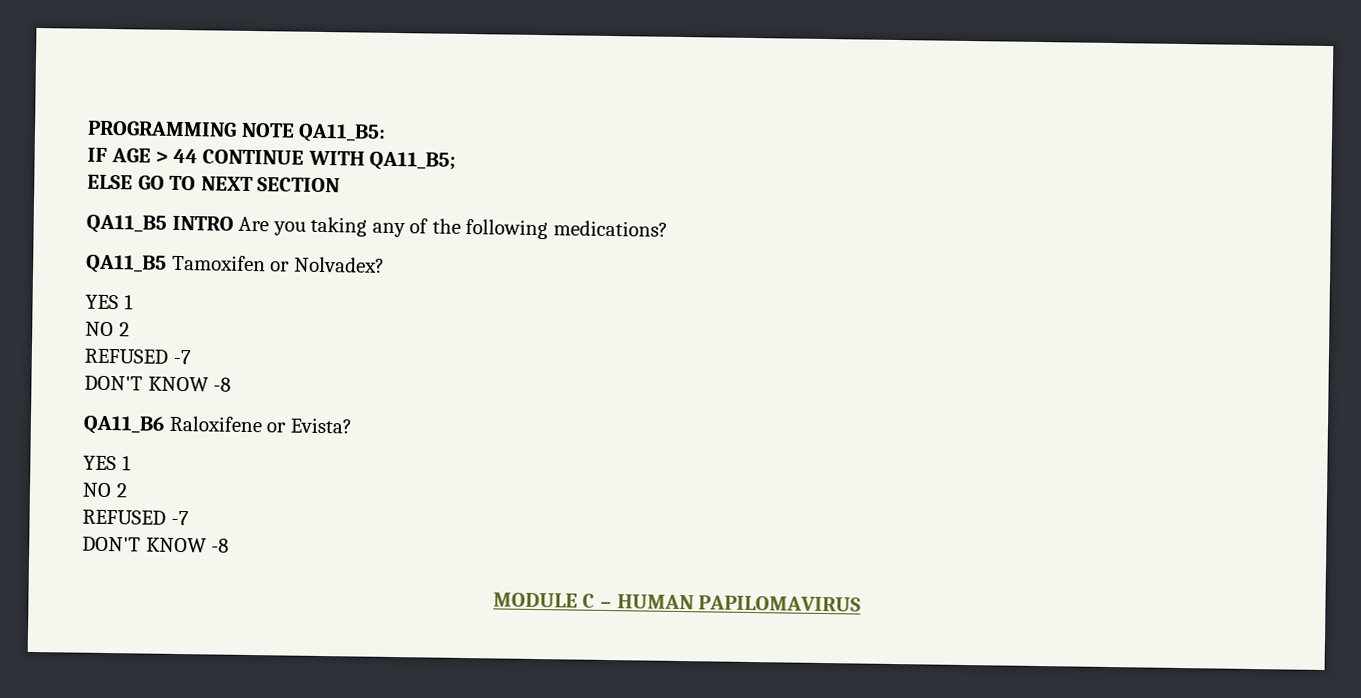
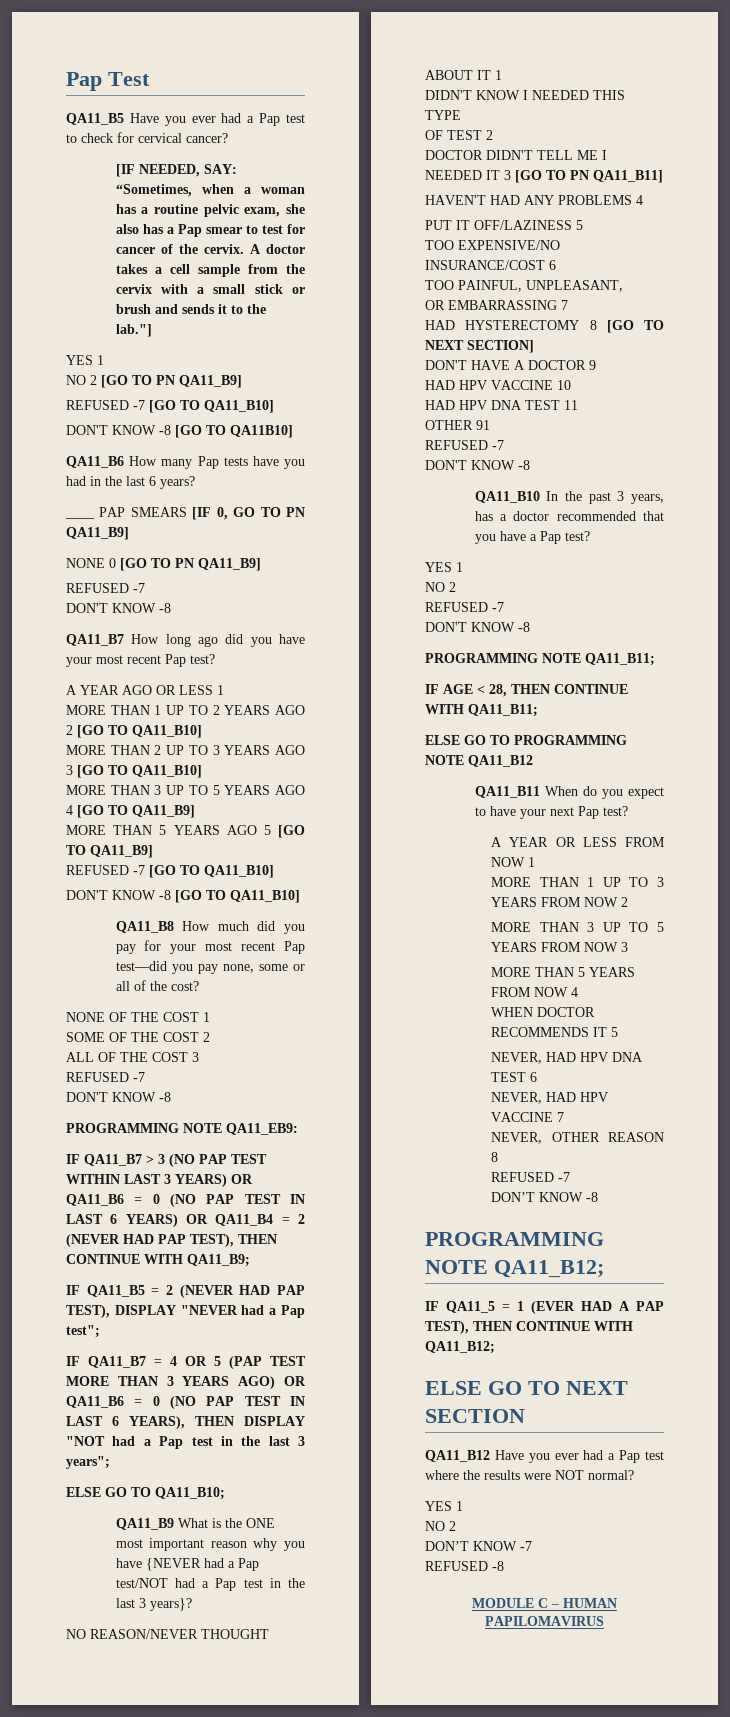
[87,120,387,143] [87,147,457,171] [87,174,341,193] [86,214,668,240] [86,254,385,274] [85,294,133,310] [85,321,130,337] [84,348,191,365] [84,375,232,392] [83,415,352,435] [83,455,131,471] [82,482,128,498] [82,509,189,526] [82,536,230,553] PROGRAMMING NOTE QA11_B5: // IF AGE > 44 CONTINUE WITH QA11_B5; // ELSE GO TO NEXT SECTION // QA11_B5 INTRO Are you taking any of the following medications? // QA11_B5 Tamoxifen or Nolvadex? // YES 1 // NO 2 // REFUSED -7 // DON'T KNOW -8 // QA11_B6 Raloxifene or Evista? // YES 1 // NO 2 // REFUSED -7 // DON'T KNOW -8 -> [66,72,150,91] [66,113,305,126] [66,132,228,143] [115,164,237,177] [115,184,305,197] [115,204,305,217] [115,224,305,237] [115,244,305,254] [115,264,305,277] [115,284,305,294] [115,304,266,314] [115,324,152,337] [66,355,104,365] [66,375,242,388] [66,400,274,413] [66,425,293,438] [66,456,305,469] [66,476,195,489] [65,517,95,519] [99,507,305,520] [66,527,129,540] [66,558,261,571] [66,583,145,593] [66,603,171,613] [66,634,305,647] [66,654,215,667] [66,685,224,695] [66,705,305,715] [66,725,202,738] [66,745,305,755] [66,765,202,778] [66,785,305,795] [66,805,195,818] [66,825,305,838] [66,845,153,858] [66,865,274,878] [66,890,300,903] [115,921,305,934] [115,940,305,954] [115,961,305,974] [115,980,199,991] [66,1012,210,1022] [66,1032,210,1042] [66,1052,199,1062] [66,1072,145,1082] [66,1092,171,1102] [66,1123,298,1135] [66,1154,267,1167] [66,1174,253,1187] [66,1194,305,1207] [66,1214,305,1227] [66,1234,277,1247] [66,1254,250,1267] [66,1285,305,1298] [66,1305,305,1318] [66,1325,100,1338] [66,1356,306,1369] [66,1376,306,1389] [66,1396,305,1409] [66,1416,305,1429] [66,1436,305,1449] [66,1456,110,1469] [66,1487,225,1500] [115,1518,275,1530] [115,1538,305,1551] [115,1558,259,1571] [115,1578,305,1591] [115,1598,192,1611] [66,1629,269,1639] [425,70,502,80] [425,90,625,100] [425,110,461,120] [425,130,493,140] [425,150,607,160] [425,170,663,183] [425,195,643,205] [425,220,583,230] [425,240,560,250] [425,260,556,270] [425,280,623,292] [425,300,568,310] [425,320,664,333] [425,340,534,353] [425,360,596,370] [425,380,571,390] [425,400,578,410] [425,420,490,430] [425,440,504,450] [425,460,530,470] [474,491,664,504] [474,511,664,521] [474,531,590,544] [425,562,463,572] [425,582,456,592] [425,602,504,612] [425,622,530,632] [425,653,655,666] [425,684,628,697] [425,704,538,717] [425,735,627,745] [425,755,533,767] [474,786,664,799] [474,806,628,819] [491,837,665,847] [491,857,536,867] [491,877,664,887] [491,897,629,907] [491,922,664,932] [491,942,629,952] [491,967,636,977] [491,987,579,997] [491,1007,596,1017] [491,1027,619,1037] [491,1052,644,1064] [491,1072,538,1082] [491,1092,609,1104] [491,1112,565,1122] [491,1132,664,1144] [491,1152,499,1162] [491,1172,571,1182] [491,1192,599,1202] [425,1232,604,1246] [425,1260,604,1278] [425,1301,664,1314] [425,1321,633,1334] [425,1341,495,1354] [425,1381,628,1395] [425,1409,525,1423] [425,1450,664,1463] [425,1470,634,1480] [425,1501,463,1511] [425,1521,456,1531] [425,1541,532,1551] [425,1561,504,1571] Pap Test // QA11_B5 Have you ever had a Pap test to check for cervical cancer? // [IF NEEDED, SAY: “Sometimes, when a woman has a routine pelvic exam, she also has a Pap smear to test for cancer of the cervix. A doctor takes a cell sample from the cervix with a small stick or brush and sends it to the lab."] // YES 1 // NO 2 [GO TO PN QA11_B9] // REFUSED -7 [GO TO QA11_B10] // DON'T KNOW -8 [GO TO QA11B10] // QA11_B6 How many Pap tests have you had in the last 6 years? // ____ PAP SMEARS [IF 0, GO TO PN QA11_B9] // NONE 0 [GO TO PN QA11_B9] // REFUSED -7 // DON'T KNOW -8 // QA11_B7 How long ago did you have your most recent Pap test? // A YEAR AGO OR LESS 1 // MORE THAN 1 UP TO 2 YEARS AGO 2 [GO TO QA11_B10] // MORE THAN 2 UP TO 3 YEARS AGO 3 [GO TO QA11_B10] // MORE THAN 3 UP TO 5 YEARS AGO 4 [GO TO QA11_B9] // MORE THAN 5 YEARS AGO 5 [GO TO QA11_B9] // REFUSED -7 [GO TO QA11_B10] // DON'T KNOW -8 [GO TO QA11_B10] // QA11_B8 How much did you pay for your most recent Pap test—did you pay none, some or all of the cost? // NONE OF THE COST 1 // SOME OF THE COST 2 // ALL OF THE COST 3 // REFUSED -7 // DON'T KNOW -8 // PROGRAMMING NOTE QA11_EB9: // IF QA11_B7 > 3 (NO PAP TEST WITHIN LAST 3 YEARS) OR QA11_B6 = 0 (NO PAP TEST IN LAST 6 YEARS) OR QA11_B4 = 2 (NEVER HAD PAP TEST), THEN CONTINUE WITH QA11_B9; // IF QA11_B5 = 2 (NEVER HAD PAP TEST), DISPLAY "NEVER had a Pap test"; // IF QA11_B7 = 4 OR 5 (PAP TEST MORE THAN 3 YEARS AGO) OR QA11_B6 = 0 (NO PAP TEST IN LAST 6 YEARS), THEN DISPLAY "NOT had a Pap test in the last 3 years"; // ELSE GO TO QA11_B10; // QA11_B9 What is the ONE most important reason why you have {NEVER had a Pap test/NOT had a Pap test in the last 3 years}? // NO REASON/NEVER THOUGHT ABOUT IT 1 // DIDN'T KNOW I NEEDED THIS TYPE // OF TEST 2 // DOCTOR DIDN'T TELL ME I NEEDED IT 3 [GO TO PN QA11_B11] // HAVEN'T HAD ANY PROBLEMS 4 // PUT IT OFF/LAZINESS 5 // TOO EXPENSIVE/NO INSURANCE/COST 6 // TOO PAINFUL, UNPLEASANT, // OR EMBARRASSING 7 // HAD HYSTERECTOMY 8 [GO TO NEXT SECTION] // DON'T HAVE A DOCTOR 9 // HAD HPV VACCINE 10 // HAD HPV DNA TEST 11 // OTHER 91 // REFUSED -7 // DON'T KNOW -8 // QA11_B10 In the past 3 years, has a doctor recommended that you have a Pap test? // YES 1 // NO 2 // REFUSED -7 // DON'T KNOW -8 // PROGRAMMING NOTE QA11_B11; // IF AGE < 28, THEN CONTINUE WITH QA11_B11; // ELSE GO TO PROGRAMMING NOTE QA11_B12 // QA11_B11 When do you expect to have your next Pap test? // A YEAR OR LESS FROM NOW 1 // MORE THAN 1 UP TO 3 YEARS FROM NOW 2 // MORE THAN 3 UP TO 5 YEARS FROM NOW 3 // MORE THAN 5 YEARS FROM NOW 4 // WHEN DOCTOR RECOMMENDS IT 5 // NEVER, HAD HPV DNA TEST 6 // NEVER, HAD HPV VACCINE 7 // NEVER, OTHER REASON 8 // REFUSED -7 // DON’T KNOW -8 // PROGRAMMING NOTE QA11_B12; // IF QA11_5 = 1 (EVER HAD A PAP TEST), THEN CONTINUE WITH QA11_B12; // ELSE GO TO NEXT SECTION // QA11_B12 Have you ever had a Pap test where the results were NOT normal? // YES 1 // NO 2 // DON’T KNOW -7 // REFUSED -8

